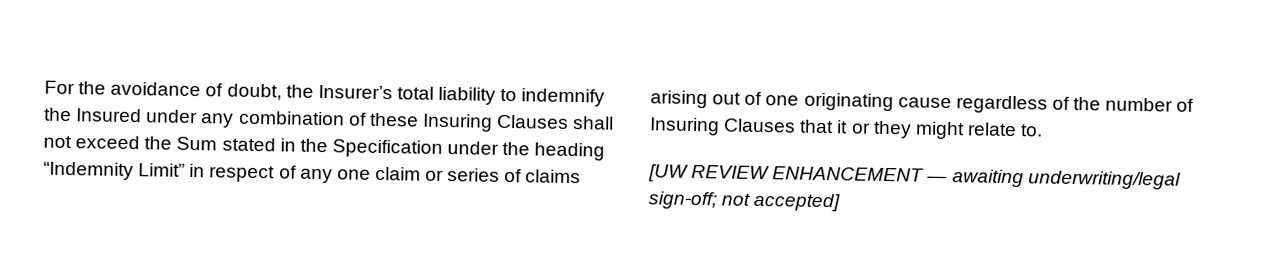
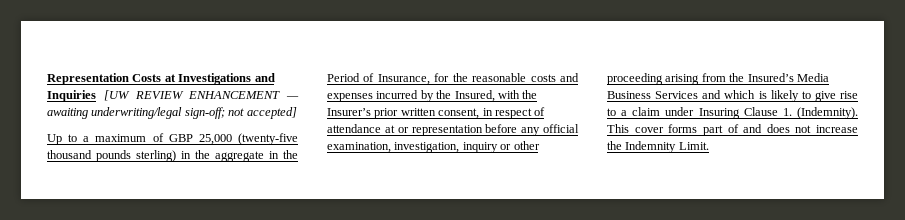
[44,80,606,107] [44,107,615,132] [43,135,606,161] [43,161,582,184] [650,90,1195,114] [649,117,1044,140] For the avoidance of doubt, the Insurer’s total liability to indemnify the Insured under any combination of these Insuring Clauses shall not exceed the Sum stated in the Specification under the heading “Indemnity Limit” in respect of any one claim or series of claims arising out of one originating cause regardless of the number of Insuring Clauses that it or they might relate to. // -> [47,73,275,85] [47,90,96,102] Representation Costs at Investigations and Inquiries
(842, 202) none -> [47,133,298,145] [47,150,298,162] [327,73,579,85] [327,90,538,102] [327,107,546,119] [327,124,579,136] [327,141,540,153] [607,73,829,85] [607,90,858,102] [607,107,858,119] [607,124,858,136] [607,141,709,153] // Up to a maximum of GBP 25,000 (twenty-five thousand pounds sterling) in the aggregate in the Period of Insurance, for the reasonable costs and expenses incurred by the Insured, with the Insurer’s prior written consent, in respect of attendance at or representation before any official examination, investigation, inquiry or other proceeding arising from the Insured’s Media Business Services and which is likely to give rise to a claim under Insuring Clause 1. (Indemnity). This cover forms part of and does not increase the Indemnity Limit.

